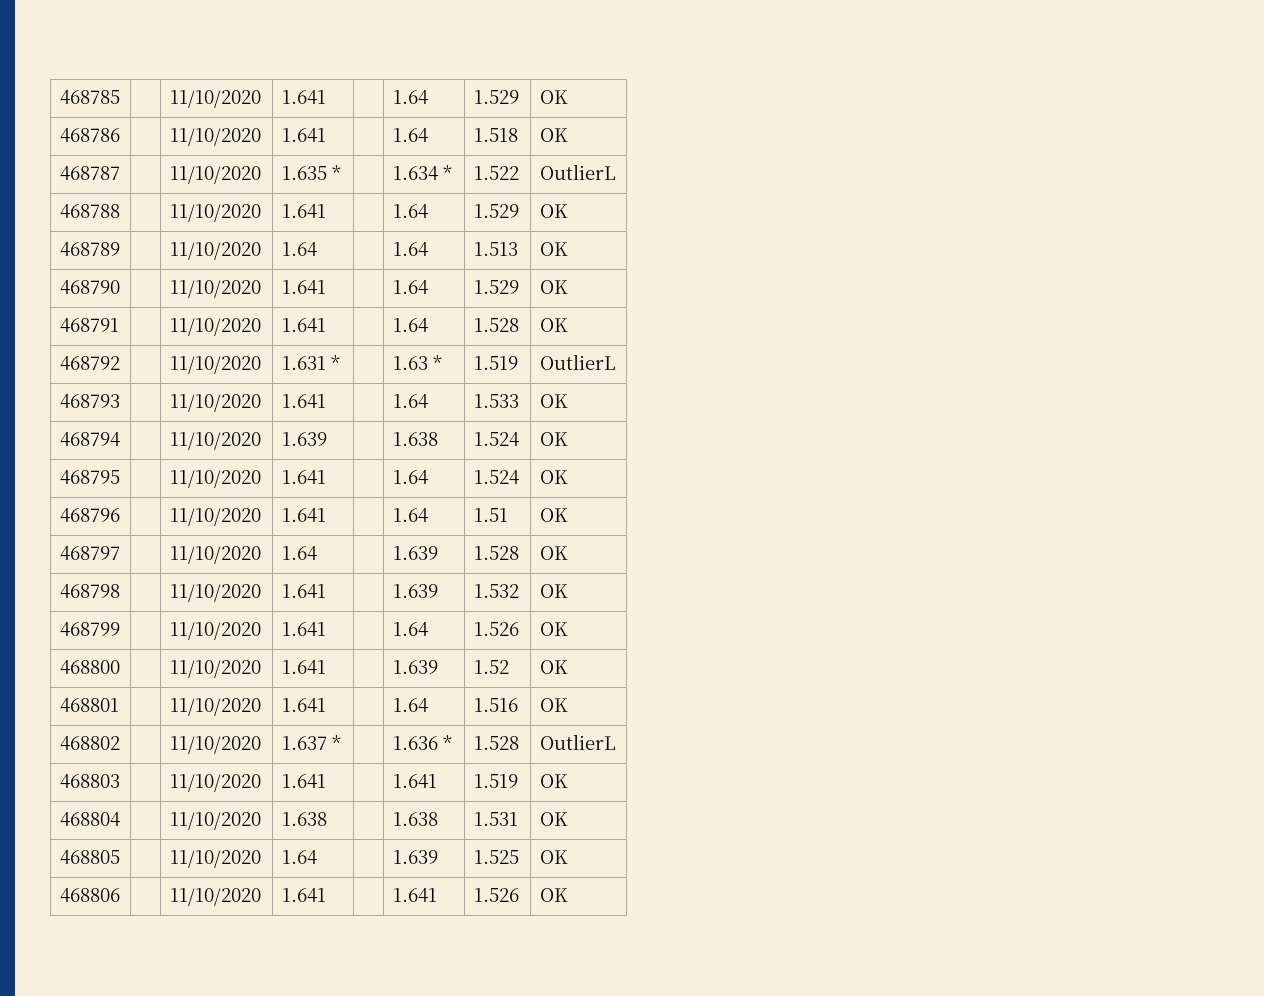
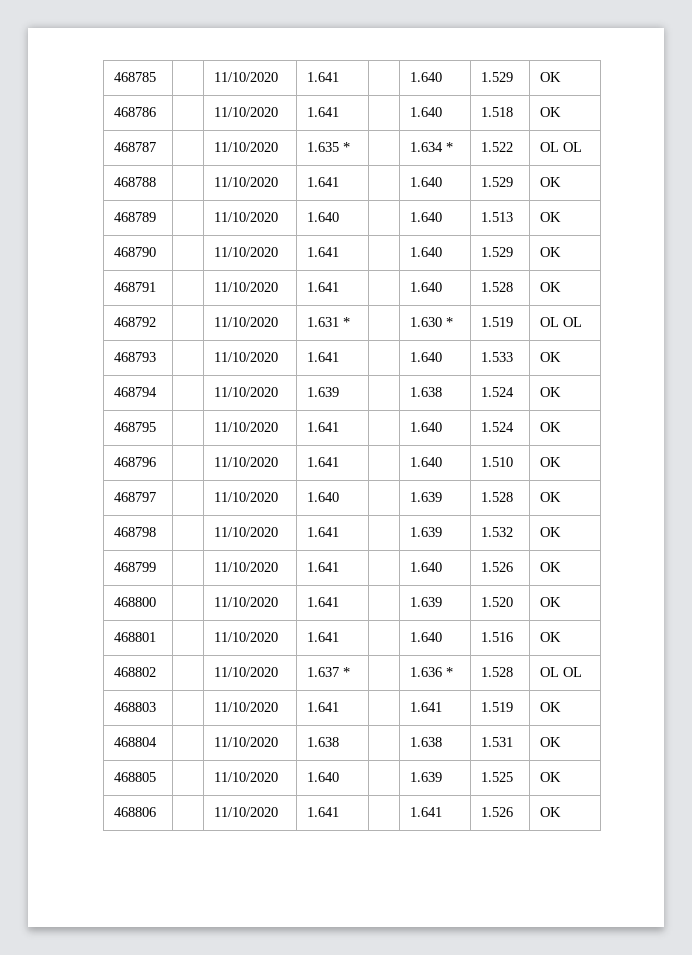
[392,90,428,104] 1.64 -> [409,72,442,82] 1.640
[392,128,428,142] 1.64 -> [409,107,442,117] 1.640
[539,164,616,180] OutlierL -> [539,142,582,152] OL OL
[392,204,428,218] 1.64 -> [409,177,442,187] 1.640
[281,242,317,256] [392,242,428,256] 1.64 | | 1.64 -> [306,212,339,222] [409,212,442,222] 1.640 | | 1.640
[392,280,428,294] 1.64 -> [409,247,442,257] 1.640
[392,318,428,332] 1.64 -> [409,282,442,292] 1.640
[392,356,428,370] 1.63 -> [409,317,442,327] 1.630
[539,354,616,370] OutlierL -> [539,317,582,327] OL OL
[392,394,428,408] 1.64 -> [409,352,442,362] 1.640
[392,470,428,484] 1.64 -> [409,422,442,432] 1.640
[392,508,428,522] [473,508,508,522] 1.64 | 1.51 -> [409,457,442,467] [480,457,513,467] 1.640 | 1.510
[281,546,317,560] 1.64 -> [306,492,339,502] 1.640
[392,622,428,636] 1.64 -> [409,562,442,572] 1.640
[473,660,509,674] 1.52 -> [480,597,513,607] 1.520
[392,698,428,712] 1.64 -> [409,632,442,642] 1.640
[539,734,616,750] OutlierL -> [539,667,582,677] OL OL
[281,850,317,864] 1.64 -> [306,772,339,782] 1.640

